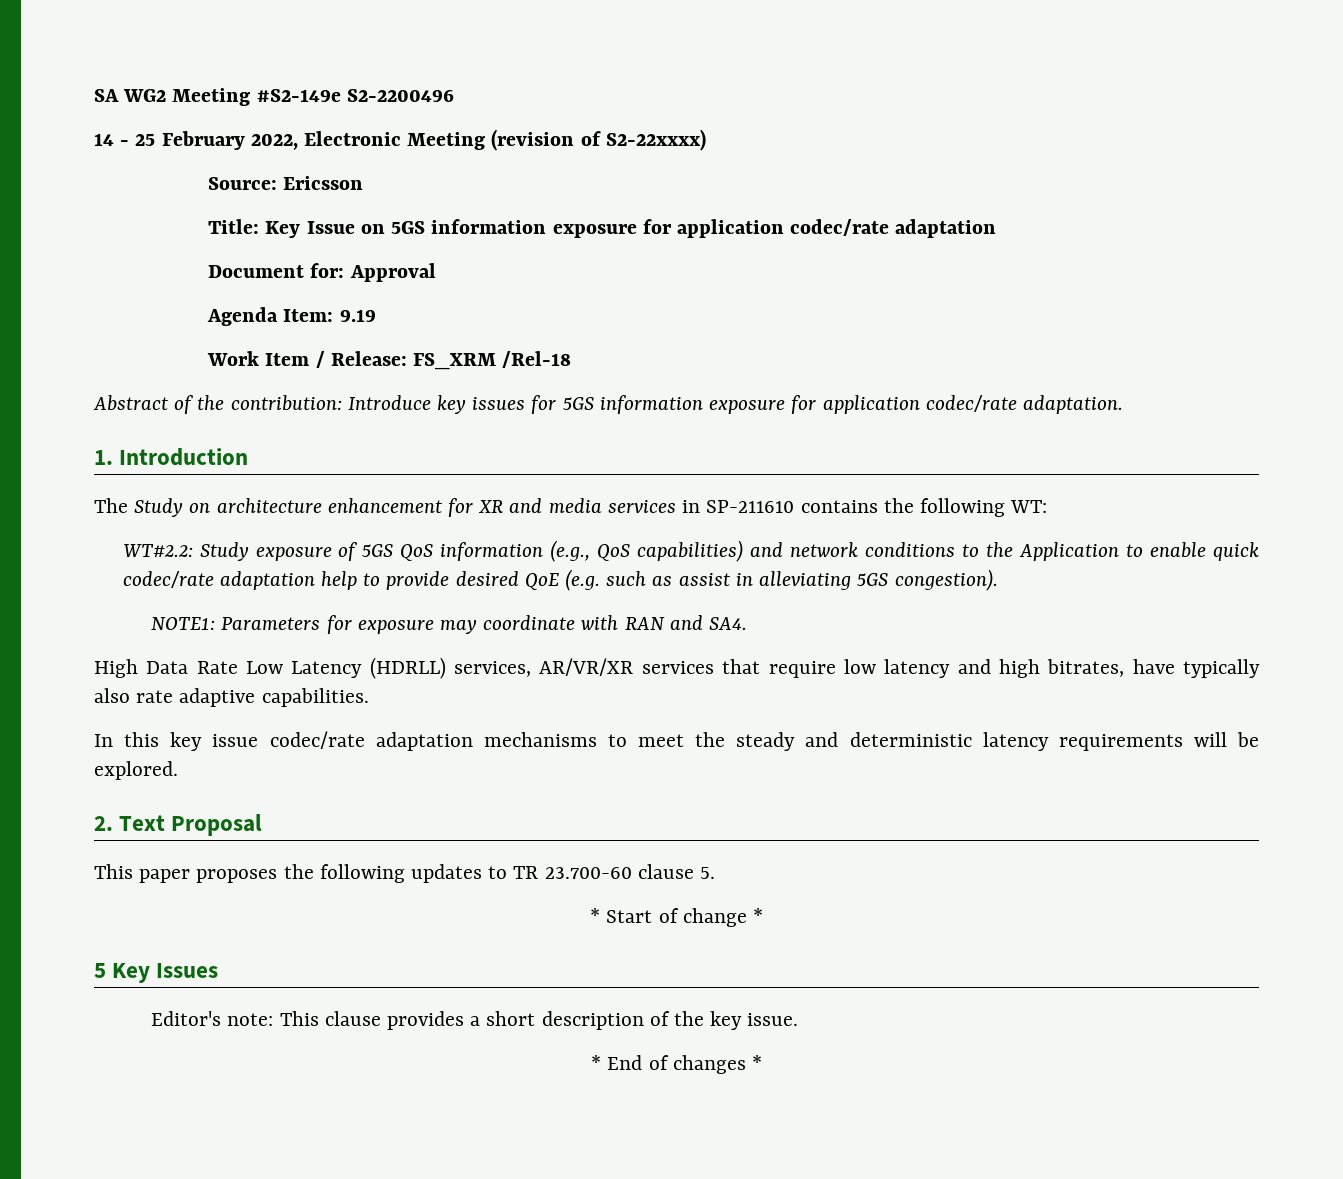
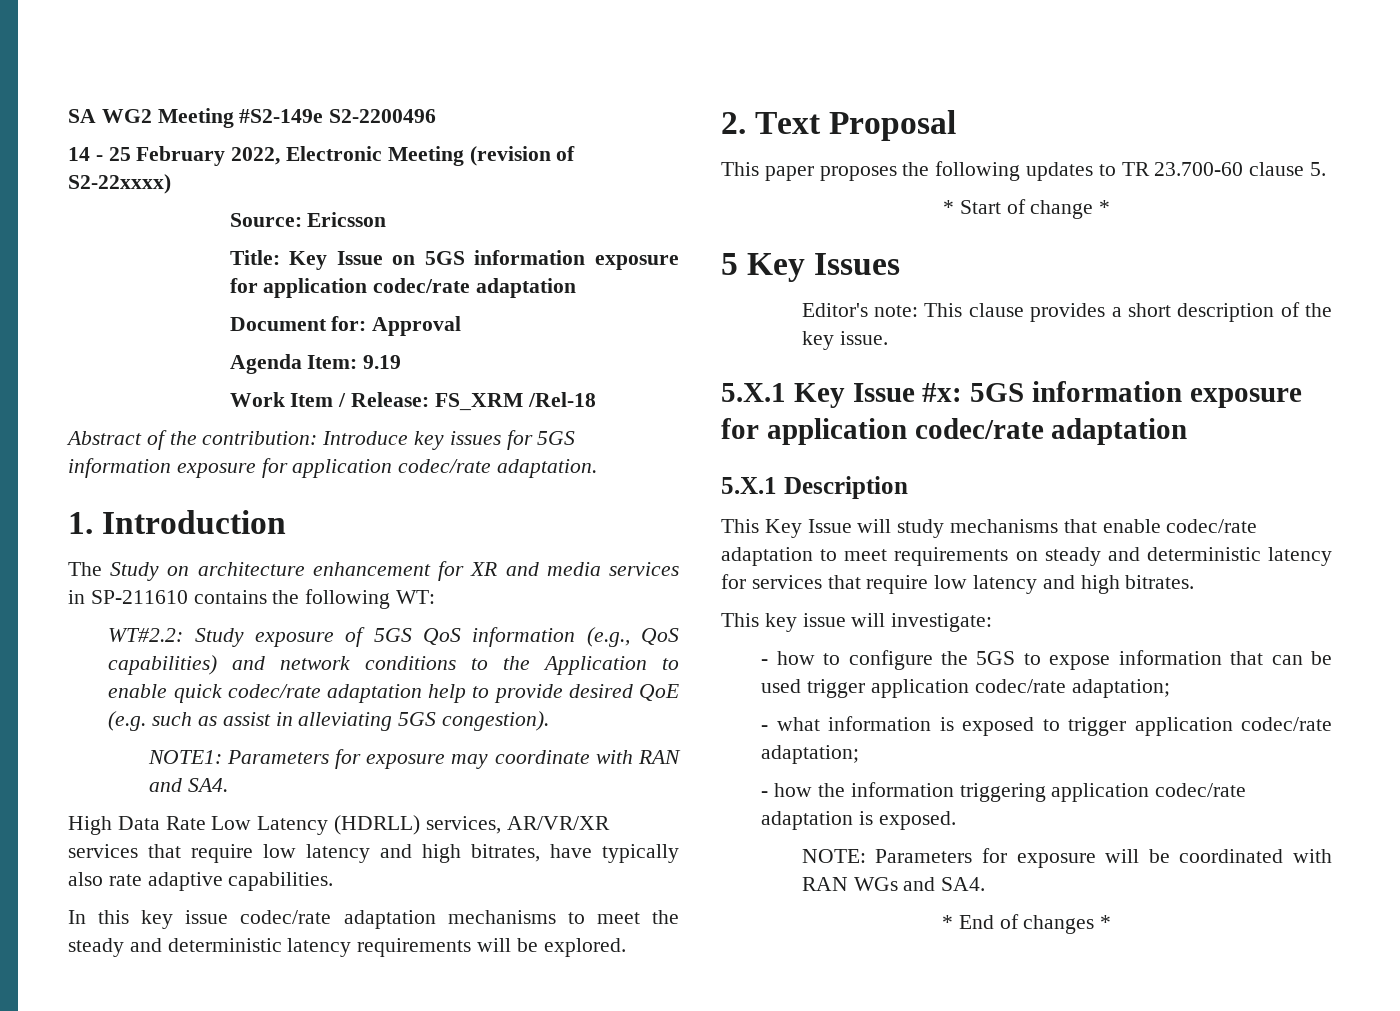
(799, 1019) none -> [721,381,1302,408] [721,418,1188,445] [721,476,908,499] [721,519,1258,538] [721,547,1332,566] [721,574,1195,594] [721,613,993,632] [761,650,1332,670] [761,679,1170,698] [761,716,1332,736] [761,745,860,764] [761,782,1247,802] [761,811,956,830] [801,848,1332,868] [801,877,986,891] // 5.X.1 Key Issue #x: 5GS information exposure for application codec/rate adaptation // 5.X.1 Description // This Key Issue will study mechanisms that enable codec/rate adaptation to meet requirements on steady and deterministic latency for services that require low latency and high bitrates. // This key issue will investigate: // - how to configure the 5GS to expose information that can be used trigger application codec/rate adaptation; // - what information is exposed to trigger application codec/rate adaptation; // - how the information triggering application codec/rate adaptation is exposed. // NOTE: Parameters for exposure will be coordinated with RAN WGs and SA4.

